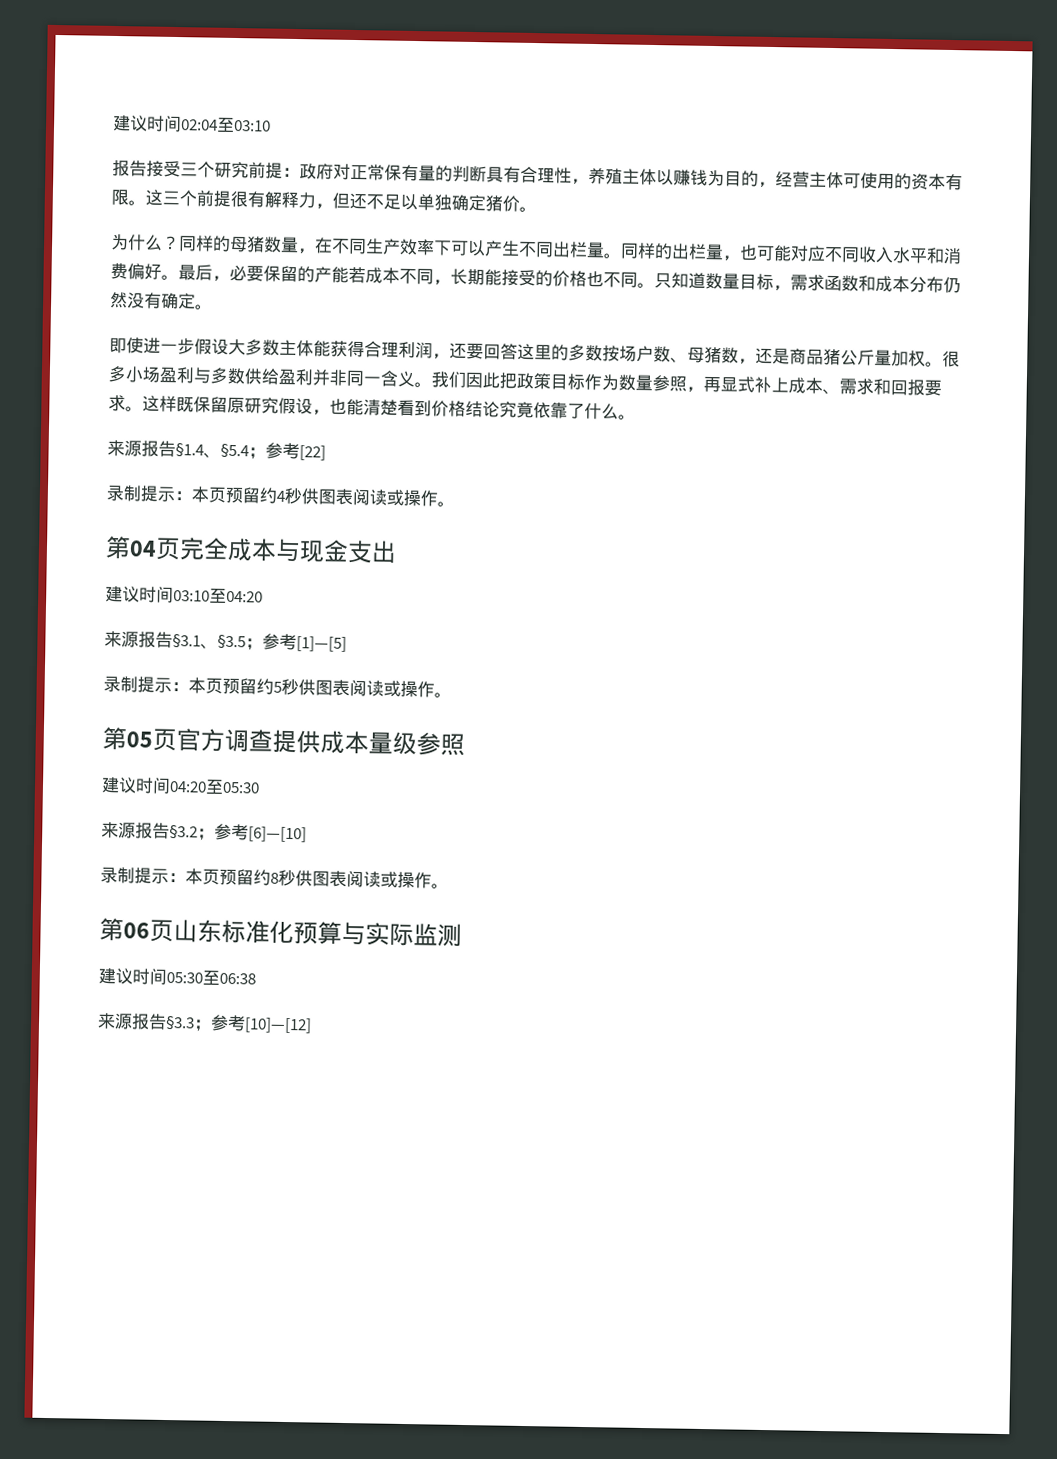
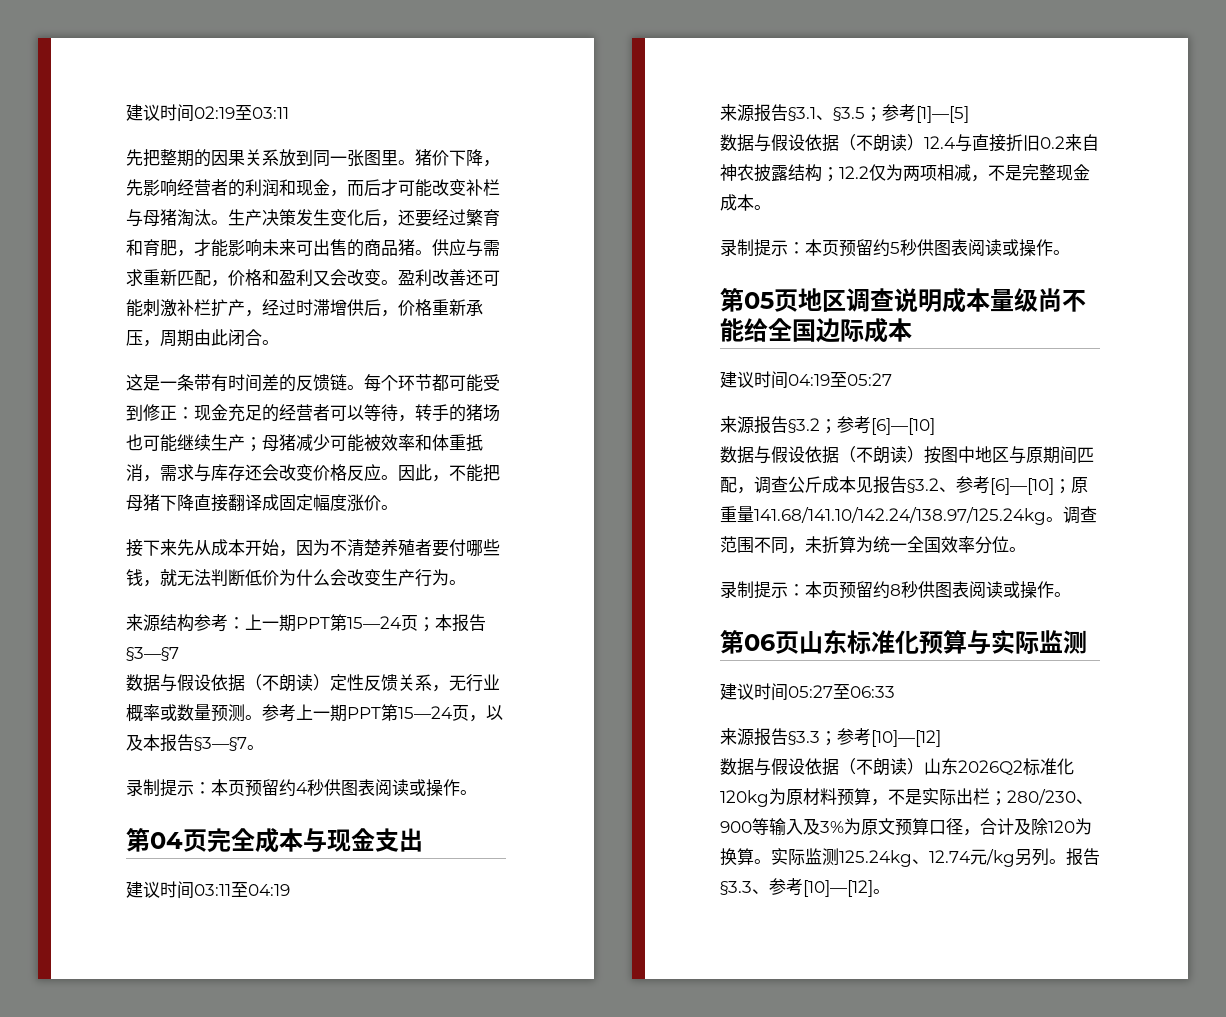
[112,114,271,133] [112,159,963,191] [111,188,537,213] [110,233,962,265] [110,262,961,294] [110,291,213,310] [109,337,960,368] [108,365,942,396] [108,394,636,420] [107,439,326,461] 建议时间02:04至03:10 // 报告接受三个研究前提：政府对正常保有量的判断具有合理性，养殖主体以赚钱为目的，经营主体可使用的资本有限。这三个前提很有解释力，但还不足以单独确定猪价。 // 为什么？同样的母猪数量，在不同生产效率下可以产生不同出栏量。同样的出栏量，也可能对应不同收入水平和消费偏好。最后，必要保留的产能若成本不同，长期能接受的价格也不同。只知道数量目标，需求函数和成本分布仍然没有确定。 // 即使进一步假设大多数主体能获得合理利润，还要回答这里的多数按场户数、母猪数，还是商品猪公斤量加权。很多小场盈利与多数供给盈利并非同一含义。我们因此把政策目标作为数量参照，再显式补上成本、需求和回报要求。这样既保留原研究假设，也能清楚看到价格结论究竟依靠了什么。 // 来源报告§1.4、§5.4；参考[22] -> [126,104,289,122] [126,149,500,167] [126,179,500,197] [126,209,500,227] [126,239,500,257] [126,269,500,287] [126,299,483,317] [126,329,279,347] [126,374,500,392] [126,404,500,422] [126,434,483,452] [126,464,500,482] [126,494,398,512] [126,539,500,557] [126,569,466,587] [126,614,486,632] [126,647,179,661] [126,674,500,692] [126,704,503,722] [126,734,264,752] 建议时间02:19至03:11 // 先把整期的因果关系放到同一张图里。猪价下降，先影响经营者的利润和现金，而后才可能改变补栏与母猪淘汰。生产决策发生变化后，还要经过繁育和育肥，才能影响未来可出售的商品猪。供应与需求重新匹配，价格和盈利又会改变。盈利改善还可能刺激补栏扩产，经过时滞增供后，价格重新承压，周期由此闭合。 // 这是一条带有时间差的反馈链。每个环节都可能受到修正：现金充足的经营者可以等待，转手的猪场也可能继续生产；母猪减少可能被效率和体重抵消，需求与库存还会改变价格反应。因此，不能把母猪下降直接翻译成固定幅度涨价。 // 接下来先从成本开始，因为不清楚养殖者要付哪些钱，就无法判断低价为什么会改变生产行为。 // 来源结构参考：上一期PPT第15—24页；本报告§3—§7 // 数据与假设依据（不朗读）定性反馈关系，无行业概率或数量预测。参考上一期PPT第15—24页，以及本报告§3—§7。
[173,588,263,604] 03:10至04:20 -> [194,882,290,897] 03:11至04:19
(347, 644) none -> [720,134,1099,152] [720,164,1090,182] [720,194,771,211] // 数据与假设依据（不朗读）12.4与直接折旧0.2来自神农披露结构；12.2仅为两项相减，不是完整现金成本。
[176,728,465,756] [101,776,260,795] 官方调查提供成本量级参照 // 建议时间04:20至05:30 -> [798,288,1086,313] [720,318,912,343] [720,371,892,389] 地区调查说明成本量级尚不能给全国边际成本 // 建议时间04:19至05:27
(307, 834) none -> [720,446,1094,464] [720,476,1088,495] [720,506,1097,525] [720,536,1026,554] // 数据与假设依据（不朗读）按图中地区与原期间匹配，调查公斤成本见报告§3.2、参考[6]—[10]；原重量141.68/141.10/142.24/138.97/125.24kg。调查范围不同，未折算为统一全国效率分位。
[166,970,256,986] 05:30至06:38 -> [788,684,895,699] 05:27至06:33
(312, 1025) none -> [720,758,1074,776] [720,788,1093,807] [720,818,1092,836] [720,848,1100,867] [720,878,890,897] // 数据与假设依据（不朗读）山东2026Q2标准化120kg为原材料预算，不是实际出栏；280/230、900等输入及3%为原文预算口径，合计及除120为换算。实际监测125.24kg、12.74元/kg另列。报告§3.3、参考[10]—[12]。

